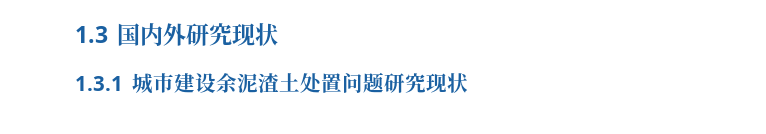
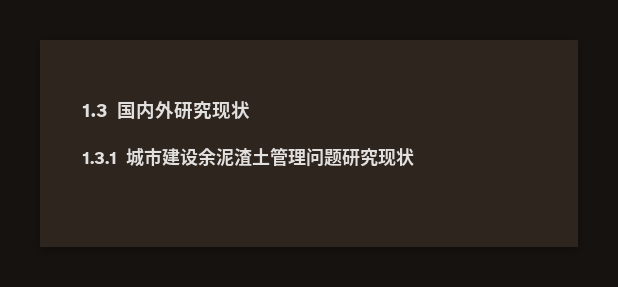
[300,73,342,93] 处置 -> [269,147,306,167] 管理

